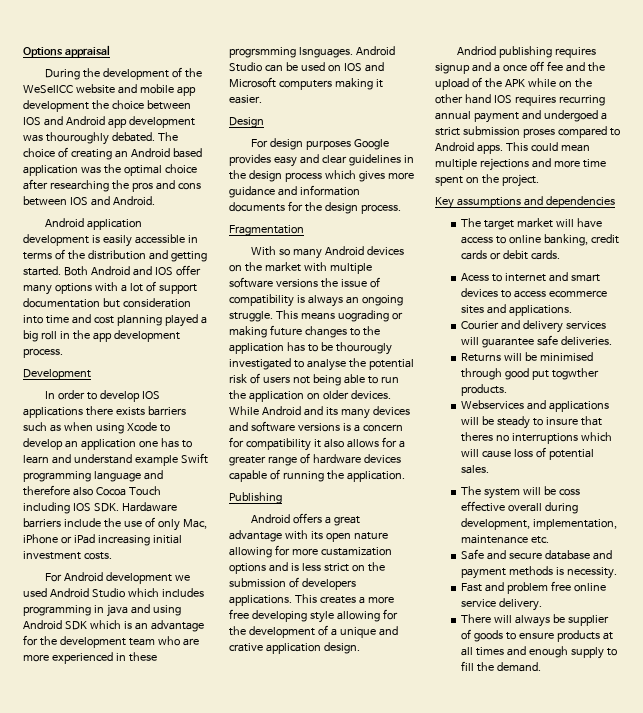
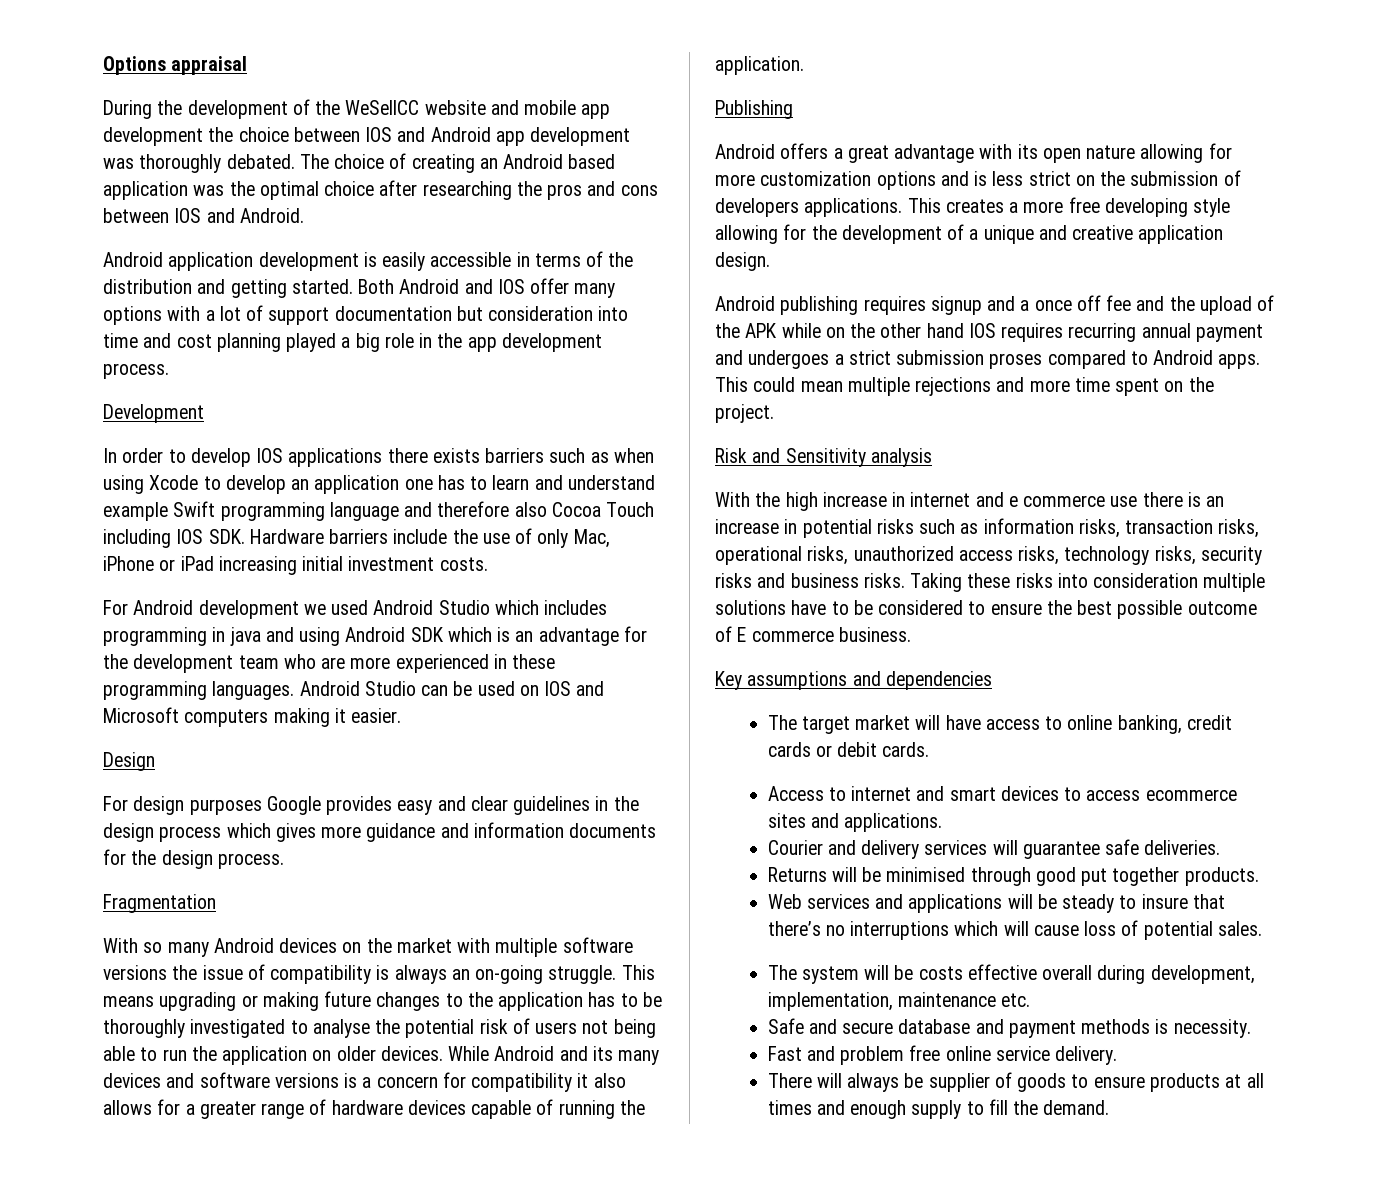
[45,132,109,145] thouroughly -> [139,154,222,173] thoroughly
[40,331,57,340] roll -> [384,333,414,348] role
[121,502,177,512] Hardaware -> [249,529,324,544] Hardware
[229,47,353,58] progrsmming lsnguages. -> [103,681,295,700] programming languages.
[361,295,403,306] ongoing -> [475,965,544,984] on-going
[337,310,389,322] uograding -> [159,992,237,1011] upgrading
[335,342,392,355] thourougly -> [103,1019,185,1038] thoroughly
[320,547,392,556] custamization -> [760,171,872,186] customization
[229,643,263,652] crative -> [1072,225,1134,240] creative
[457,46,497,56] Andriod -> [715,296,775,311] Android
[543,110,598,122] undergoed -> [748,350,830,369] undergoes
(539, 180) none -> [715,448,932,467] [715,492,1225,511] [715,518,1260,538] [715,546,1262,565] [715,573,1266,592] [715,600,1257,619] [715,626,911,642] // Risk and Sensitivity analysis // With the high increase in internet and e commerce use there is an increase in potential risks such as information risks, transaction risks, operational risks, unauthorized access risks, technology risks, security risks and business risks. Taking these risks into consideration multiple solutions have to be considered to ensure the best possible outcome of E commerce business.
[460,273,489,281] Acess -> [767,786,824,801] Access
[551,368,599,380] togwther -> [1112,867,1180,886] together
[460,400,524,409] Webservices -> [767,894,870,909] Web services
[460,432,493,442] theres -> [767,921,821,936] there’s
[558,489,580,496] coss -> [918,966,963,980] costs

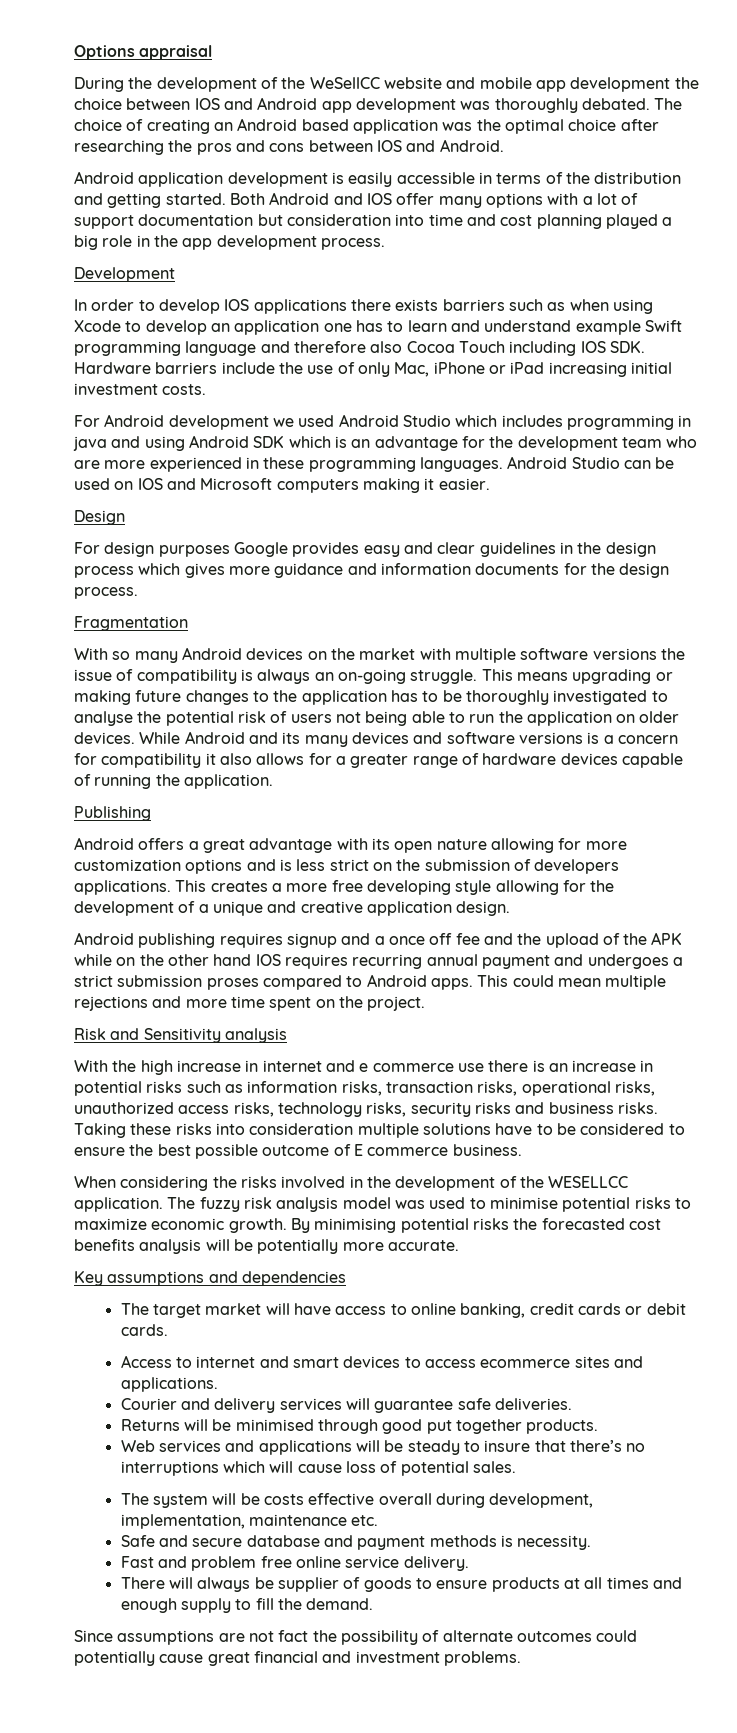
(911, 634) none -> [74,1176,629,1191] [74,1197,691,1212] [74,1218,661,1233] [74,1239,459,1254] // When considering the risks involved in the development of the WESELLCC application. The fuzzy risk analysis model was used to minimise potential risks to maximize economic growth. By minimising potential risks the forecasted cost benefits analysis will be potentially more accurate.
(1110, 1107) none -> [74,1630,638,1645] [74,1651,521,1666] // Since assumptions are not fact the possibility of alternate outcomes could potentially cause great financial and investment problems.

